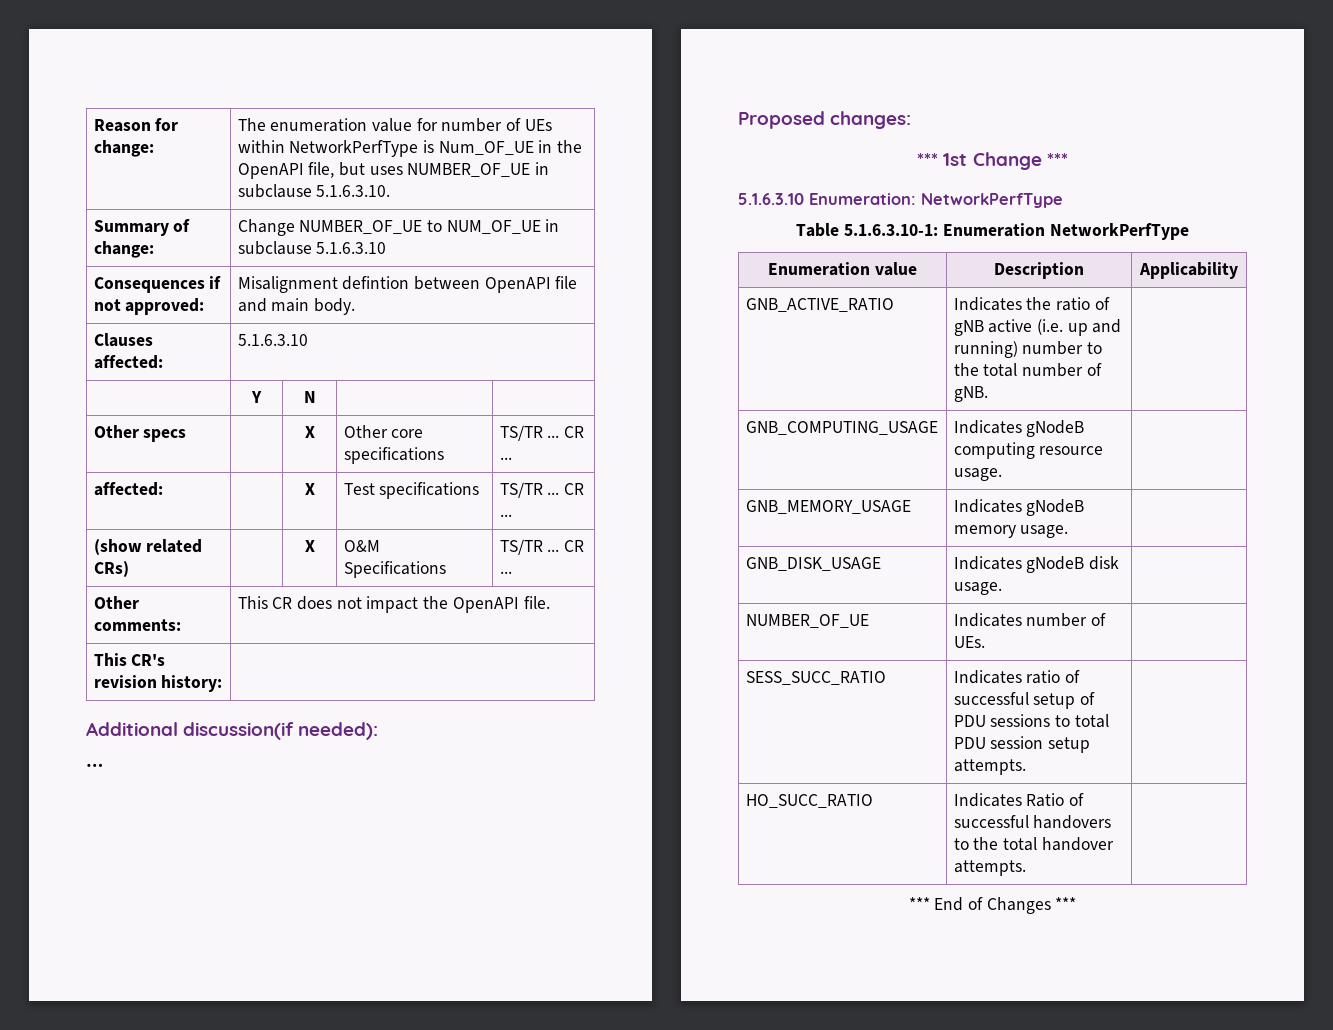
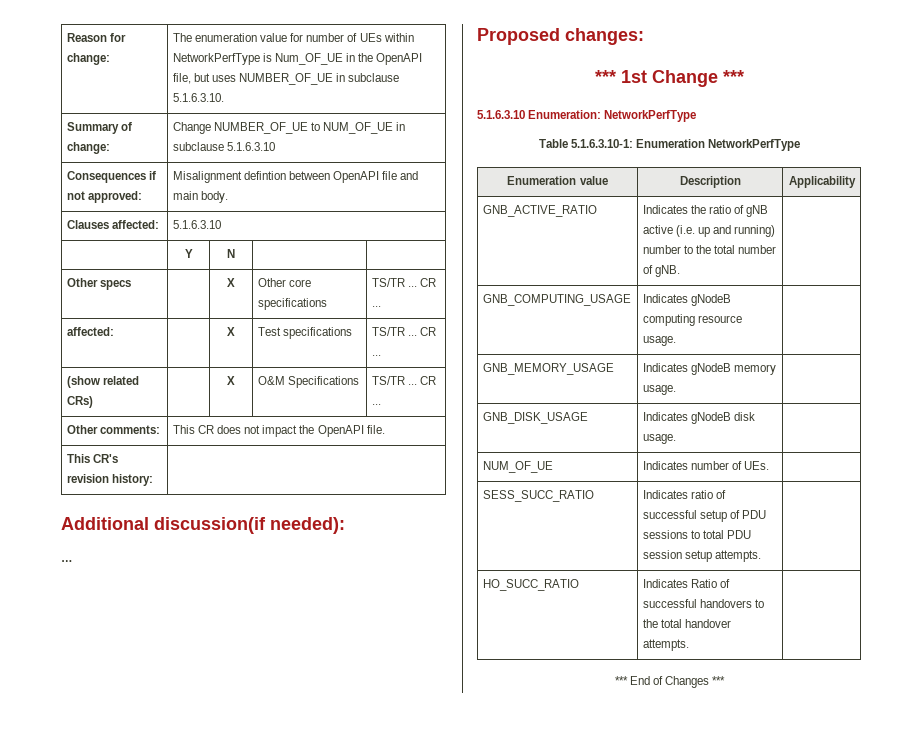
[745,614,869,628] NUMBER_OF_UE -> [482,461,553,473] NUM_OF_UE

